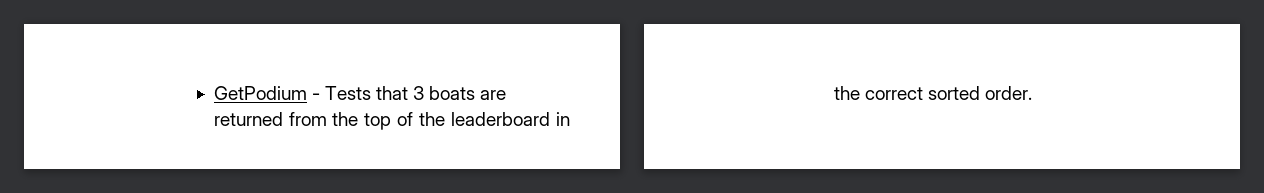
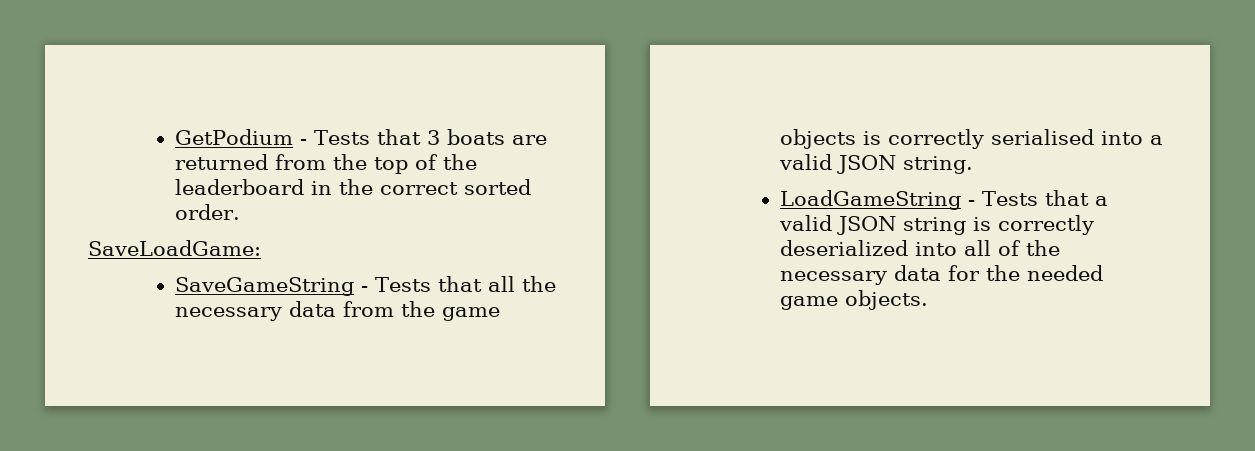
(1033, 93) none -> [88,240,261,256] [175,276,557,296] [175,301,501,321] [780,129,1164,149] [779,154,974,174] [780,190,1109,210] [779,215,1095,235] [780,240,1061,256] [780,265,1104,285] [780,290,929,310] // SaveLoadGame: // SaveGameString - Tests that all the necessary data from the game objects is correctly serialised into a valid JSON string. // LoadGameString - Tests that a valid JSON string is correctly deserialized into all of the necessary data for the needed game objects.

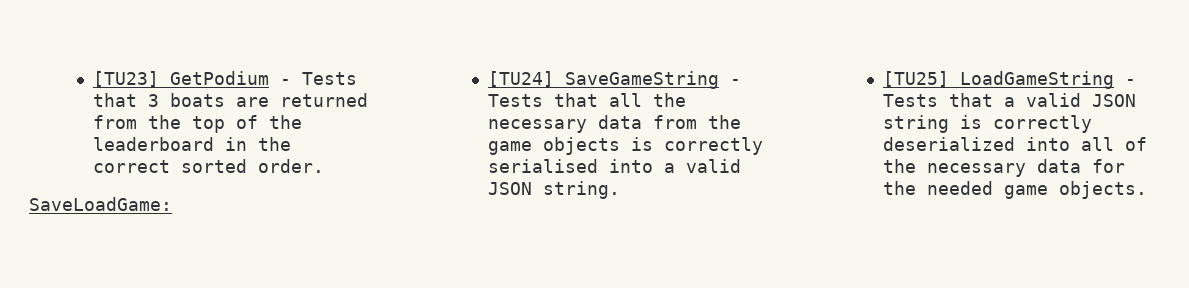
(175, 137) none -> [93,71,160,87] [TU23]
(261, 248) none -> [488,71,555,87] [TU24]
(974, 165) none -> [883,71,950,87] [TU25]

